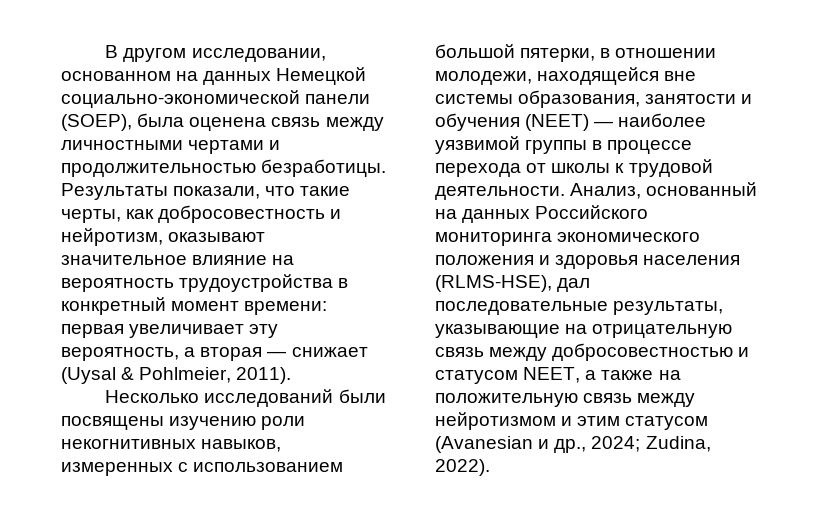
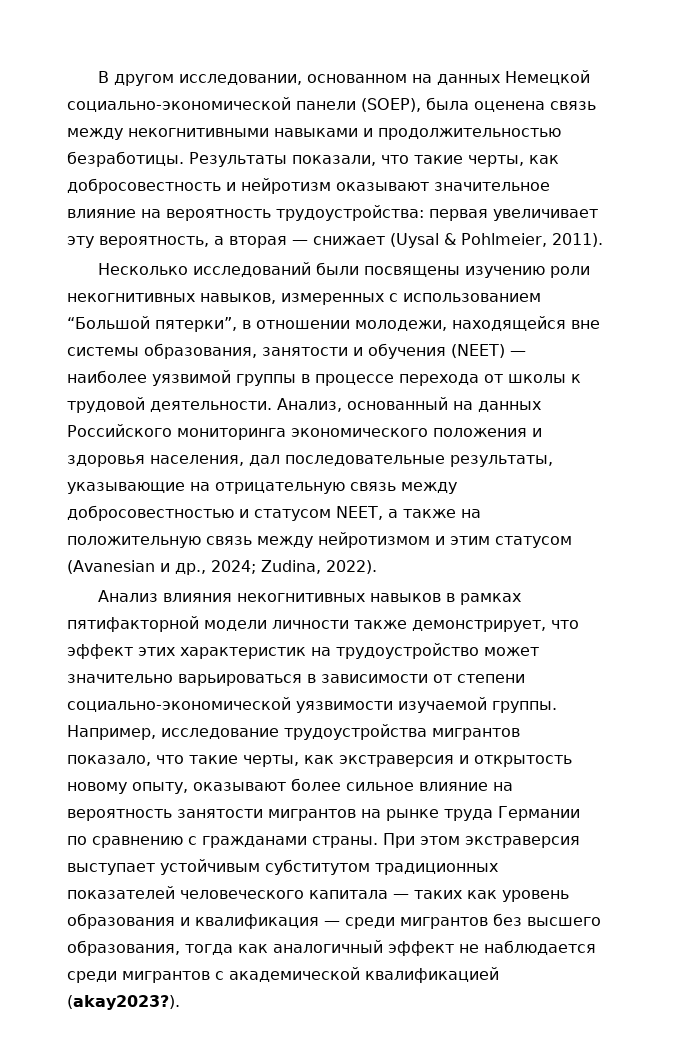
[61,140,265,154] личностными чертами -> [128,128,358,137] некогнитивными навыками
[61,228,163,246] нейротизм, -> [241,178,331,194] нейротизм
[179,274,349,292] [61,297,328,315] трудоустройства в конкретный момент времени: -> [276,205,424,221] трудоустройства:
[435,44,596,62] большой пятерки, -> [67,316,237,332] “Большой пятерки”,
[643,255,741,265] [435,275,552,292] населения (RLMS-HSE), -> [150,455,244,466] населения,
(490, 467) none -> [97,590,521,605] [67,616,579,632] [67,643,539,659] [67,674,525,686] [67,697,557,713] [67,724,520,740] [67,755,572,767] [67,778,513,794] [67,806,580,821] [67,833,580,848] [67,859,498,875] [67,886,569,902] [67,913,601,929] [67,940,596,956] [67,967,499,983] [67,995,180,1010] // Анализ влияния некогнитивных навыков в рамках пятифакторной модели личности также демонстрирует, что эффект этих характеристик на трудоустройство может значительно варьироваться в зависимости от степени социально-экономической уязвимости изучаемой группы. Например, исследование трудоустройства мигрантов показало, что такие черты, как экстраверсия и открытость новому опыту, оказывают более сильное влияние на вероятность занятости мигрантов на рынке труда Германии по сравнению с гражданами страны. При этом экстраверсия выступает устойчивым субститутом традиционных показателей человеческого капитала — таких как уровень образования и квалификация — среди мигрантов без высшего образования, тогда как аналогичный эффект не наблюдается среди мигрантов с академической квалификацией (akay2023?).

